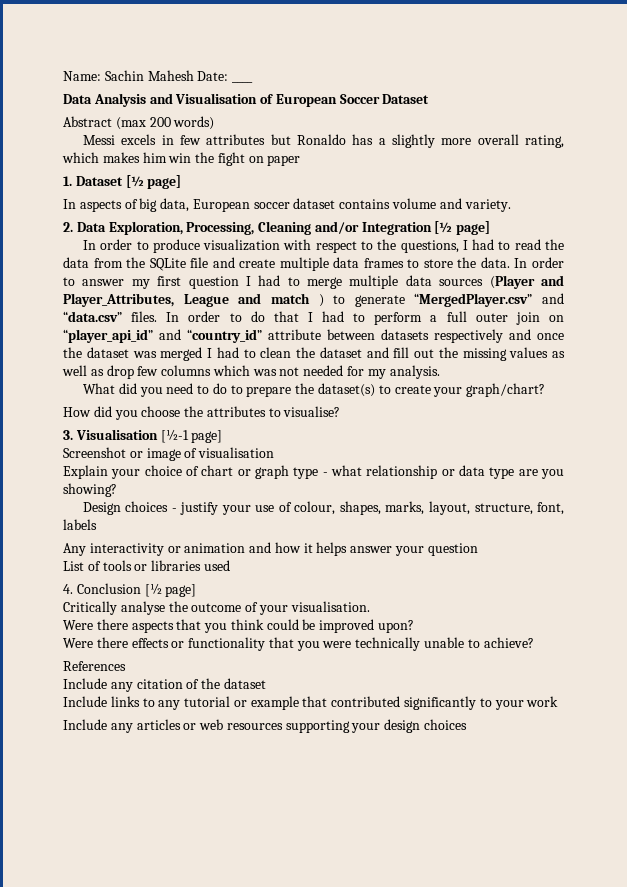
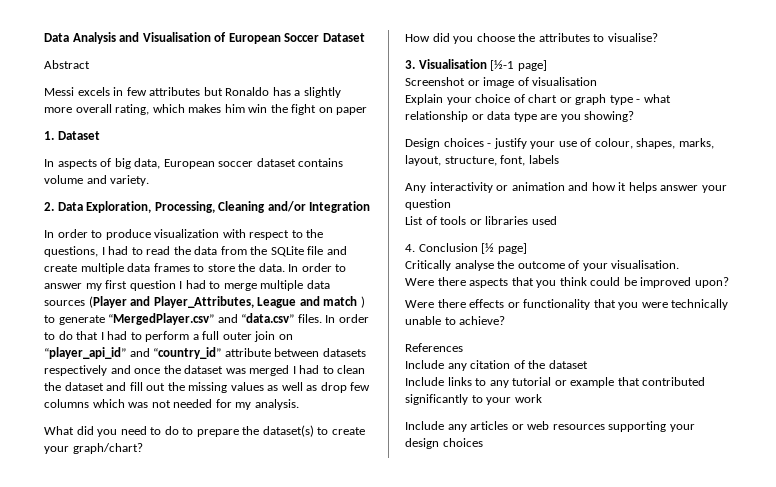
[63,70,229,81] [232,81,254,83] Name: Sachin Mahesh Date: ____ // -> (44, 37) none
[115,116,215,130] (max 200 words) -> (90, 64) none
[125,175,182,189] [½ page] -> (100, 135) none
[434,221,491,235] [½ page] -> (371, 207) none

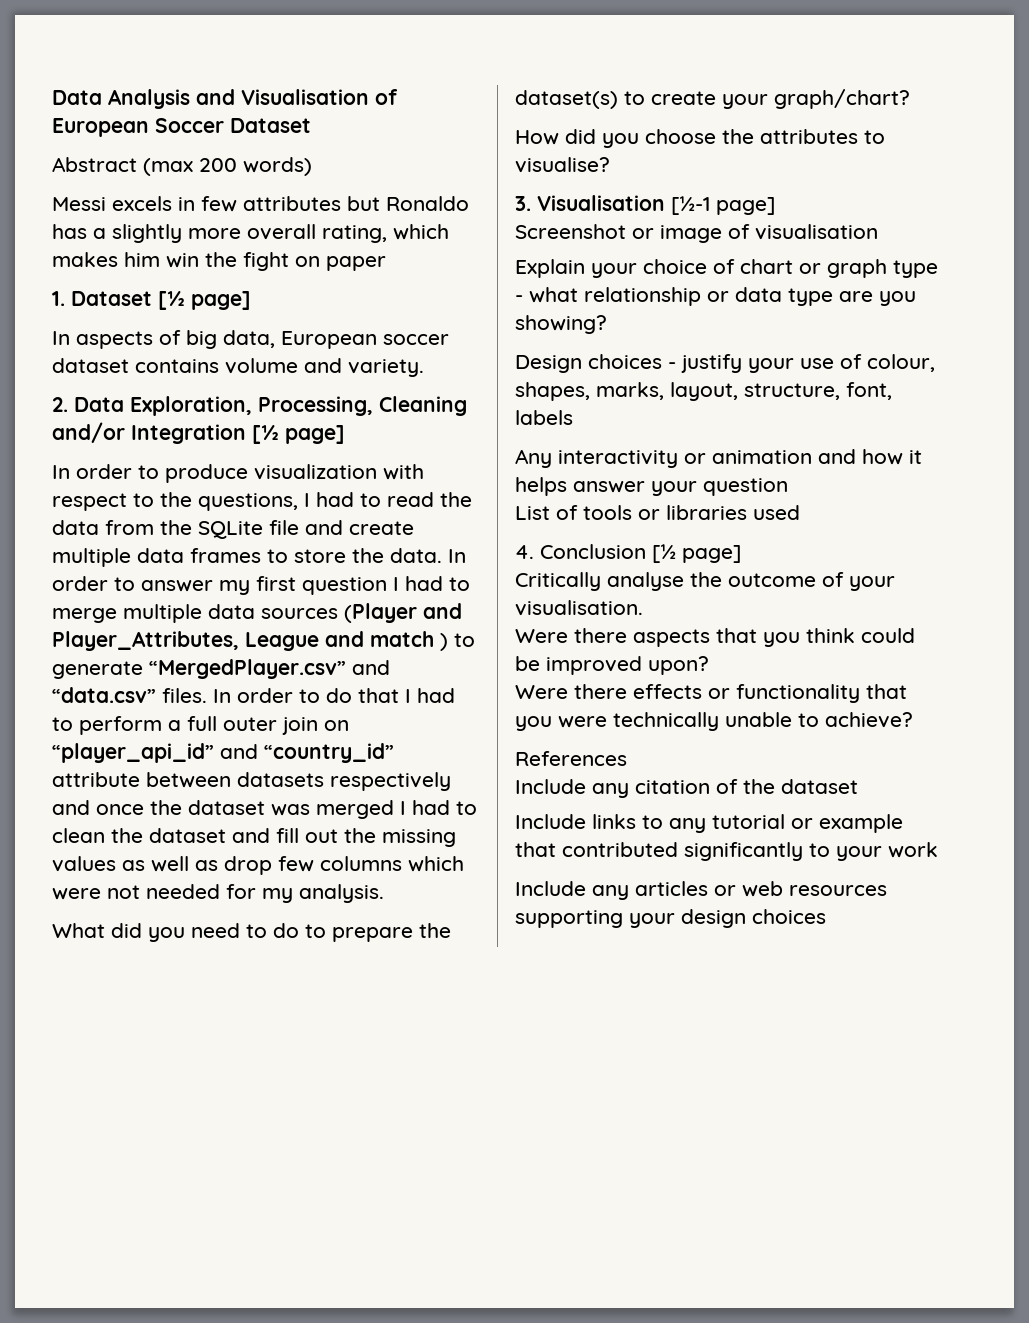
(90, 64) none -> [143,157,312,176] (max 200 words)
(100, 135) none -> [158,291,251,310] [½ page]
(371, 207) none -> [252,425,345,444] [½ page]
[128,402,149,408] was -> [52,888,101,900] were

